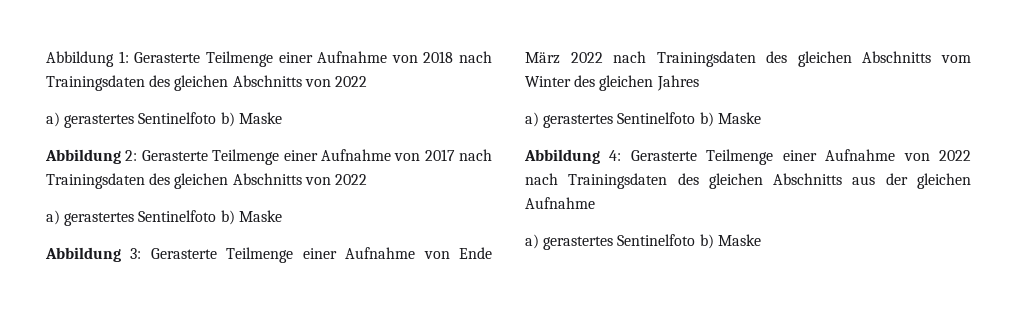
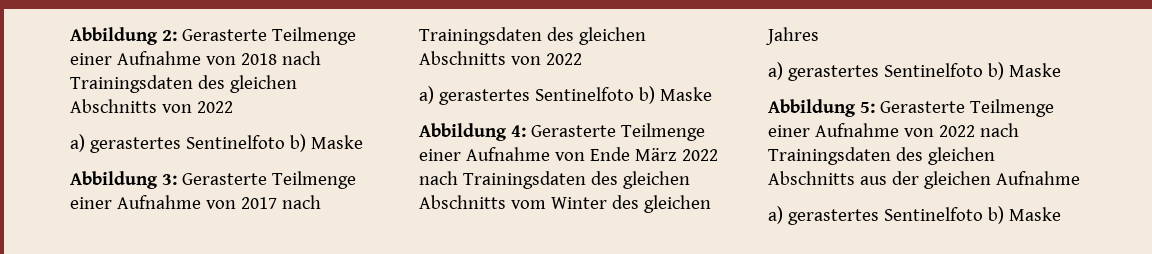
[46,51,129,67] Abbildung 1: -> [70,27,177,45] Abbildung 2:
[125,150,138,161] 2: -> [161,174,177,185] 3:
[130,248,142,259] 3: -> [510,125,526,137] 4:
[609,150,622,161] 4: -> [859,102,875,113] 5:

